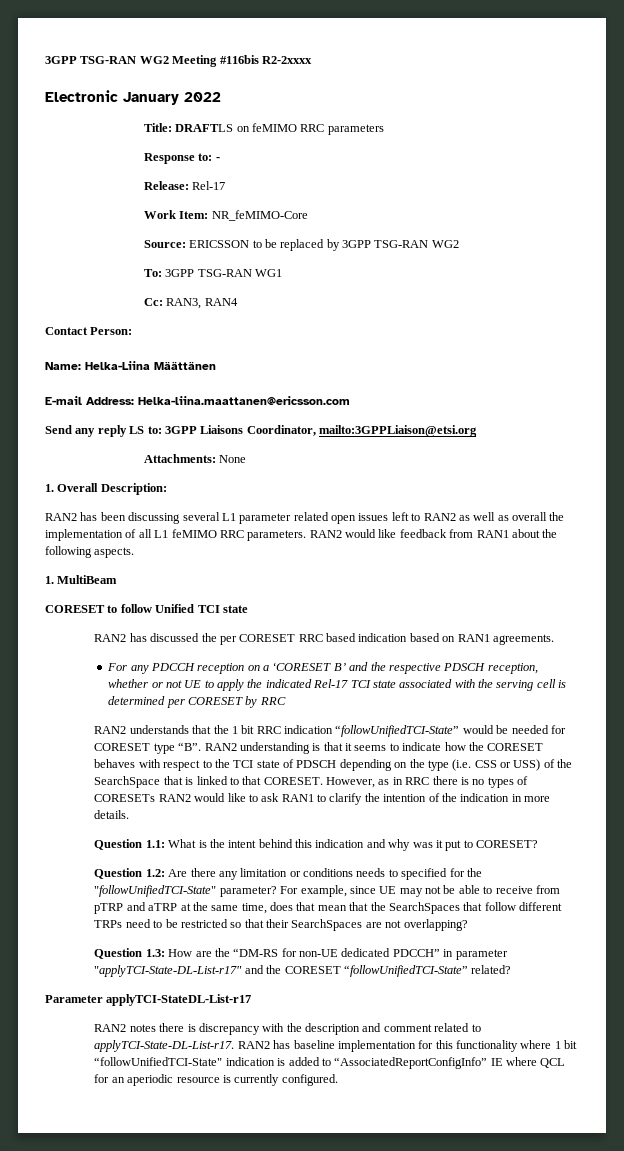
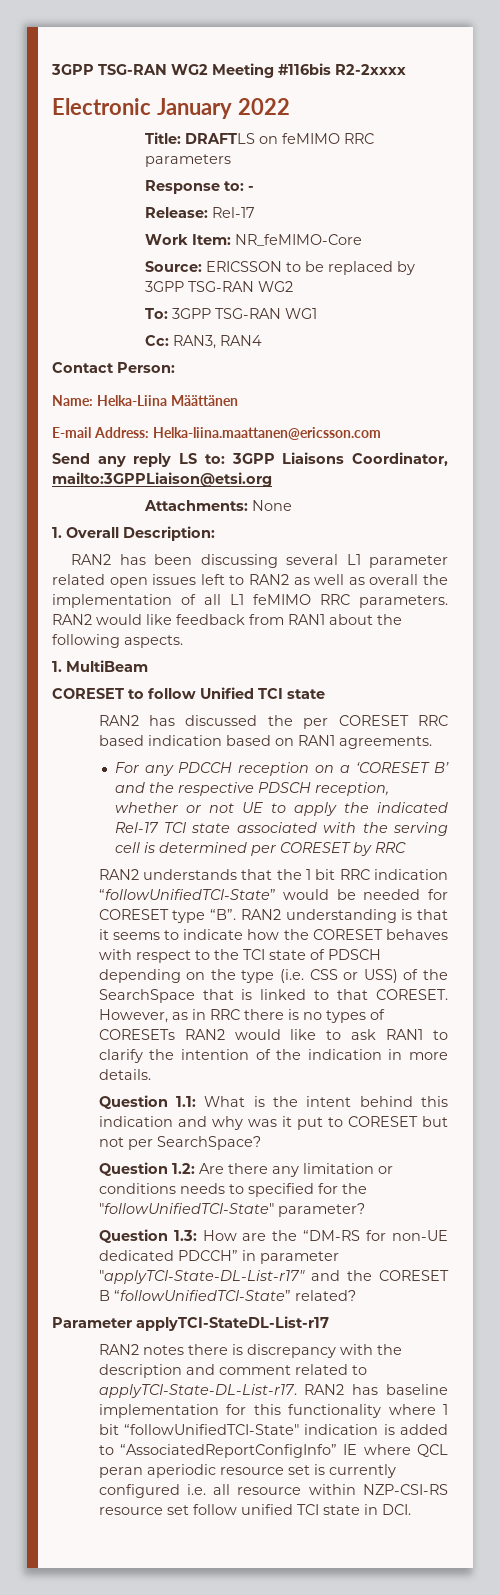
[476,840,539,848] CORESET? -> [347,1116,448,1127] [98,1136,261,1150] CORESET but not per SearchSpace?
[280,885,560,897] [94,902,563,914] [94,919,468,931] For example, since UE may not be able to receive from pTRP and aTRP at the same time, does that mean that the SearchSpaces that follow different TRPs need to be restricted so that their SearchSpaces are not overlapping? -> (365, 1210) none
(341, 970) none -> [98,1290,110,1301] B
[94,1074,125,1083] for an -> [98,1467,143,1478] peran
(220, 1080) none -> [287,1465,310,1475] set
[281,1074,338,1086] configured. -> [98,1484,448,1498] [98,1504,411,1515] configured i.e. all resource within NZP-CSI-RS resource set follow unified TCI state in DCI.

